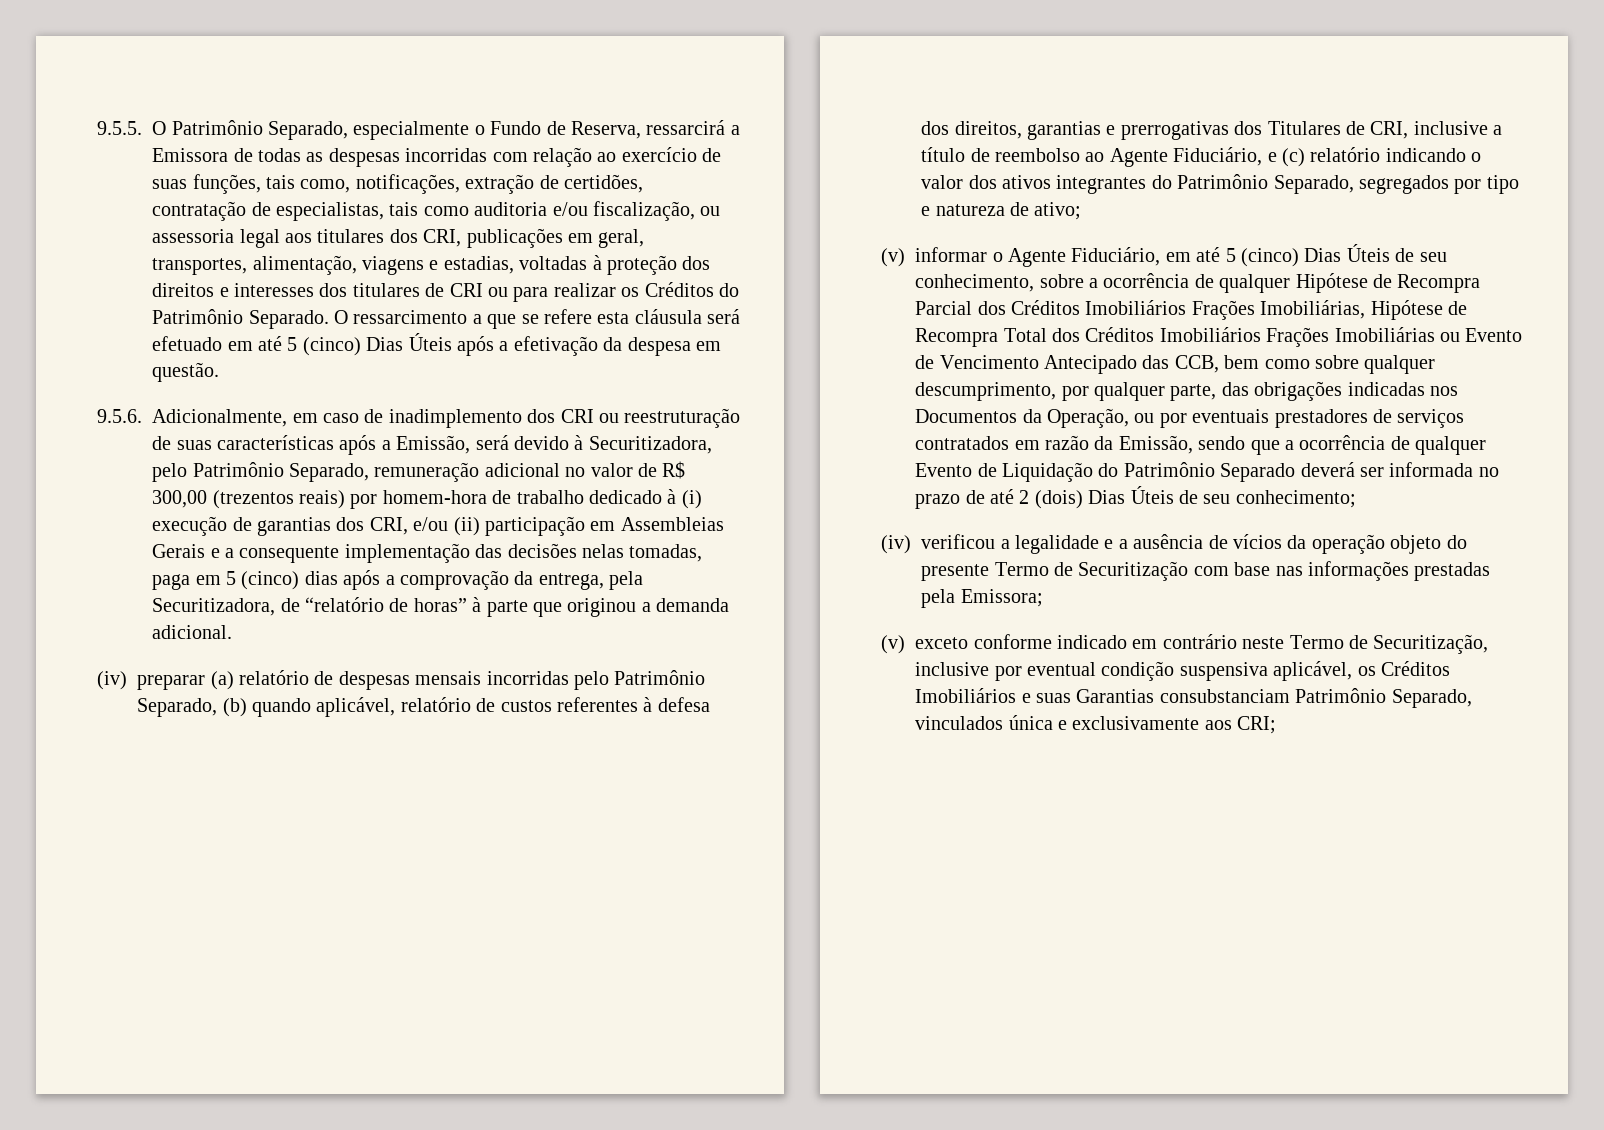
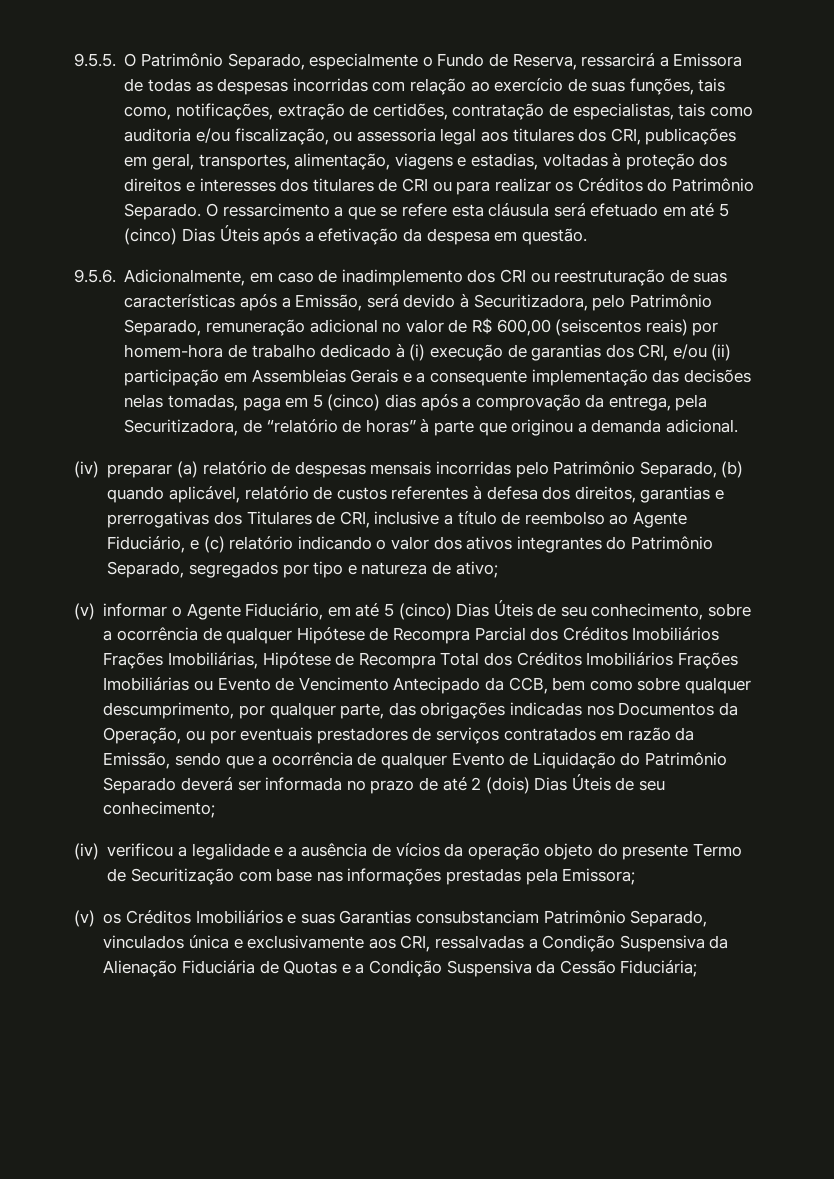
[152,490,294,509] 300,00 (trezentos -> [496,319,642,336] 600,00 (seiscentos
[1142,355,1170,369] das -> [484,677,504,691] da
[915,634,1489,654] [915,661,1353,681] exceto conforme indicado em contrário neste Termo de Securitização, inclusive por eventual condição suspensiva aplicável, -> (95, 918) none
[1237,716,1277,734] CRI; -> [400,935,729,952] [103,960,698,977] CRI, ressalvadas a Condição Suspensiva da Alienação Fiduciária de Quotas e a Condição Suspensiva da Cessão Fiduciária;

